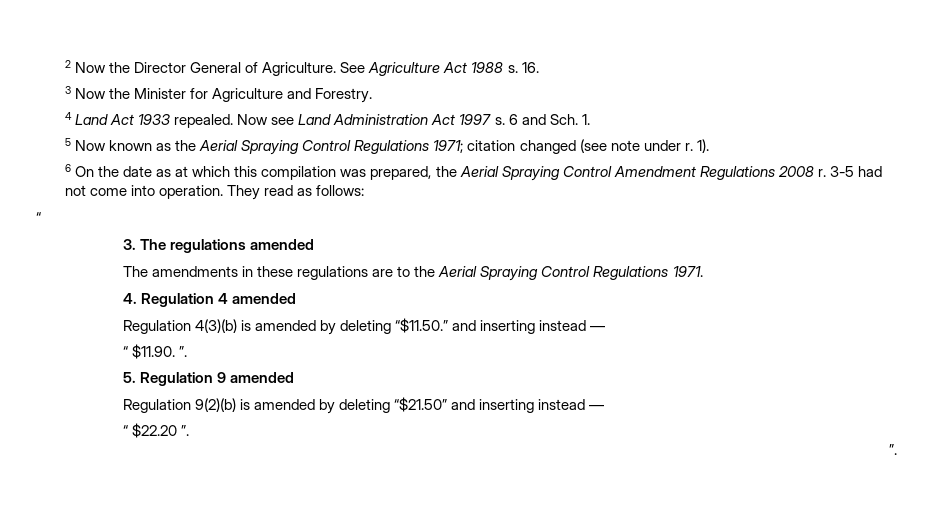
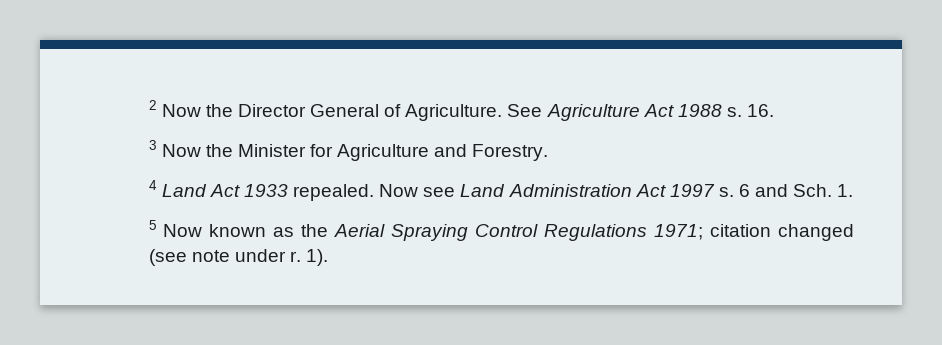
[64,164,882,181] [64,185,365,200] [36,212,41,223] [122,239,315,253] [122,266,703,281] [122,293,297,307] [122,318,606,335] [122,344,188,359] [122,372,295,386] [122,397,605,414] [122,423,190,438] [889,444,897,455] // 6 On the date as at which this compilation was prepared, the Aerial Spraying Control Amendment Regulations 2008 r. 3-5 had not come into operation. They read as follows: // “ // 3. The regulations amended // The amendments in these regulations are to the Aerial Spraying Control Regulations 1971. // 4. Regulation 4 amended // Regulation 4(3)(b) is amended by deleting “$11.50.” and inserting instead — // “ $11.90. ”. // 5. Regulation 9 amended // Regulation 9(2)(b) is amended by deleting “$21.50” and inserting instead — // “ $22.20 ”. // ”. -> (329, 257) none

